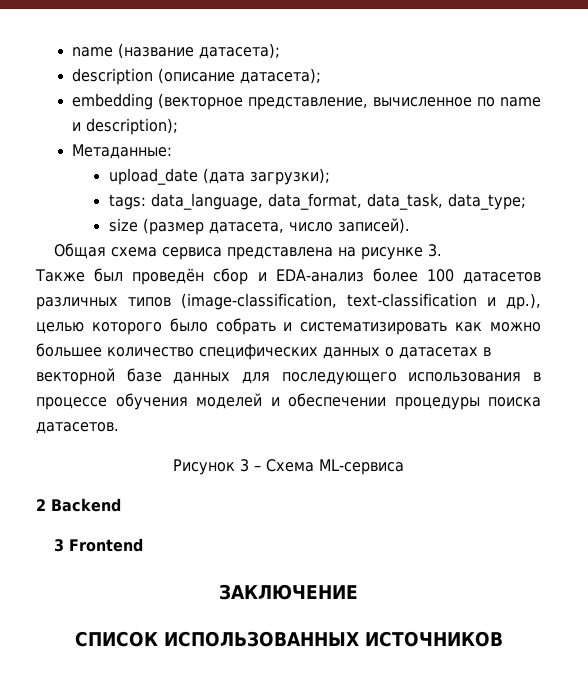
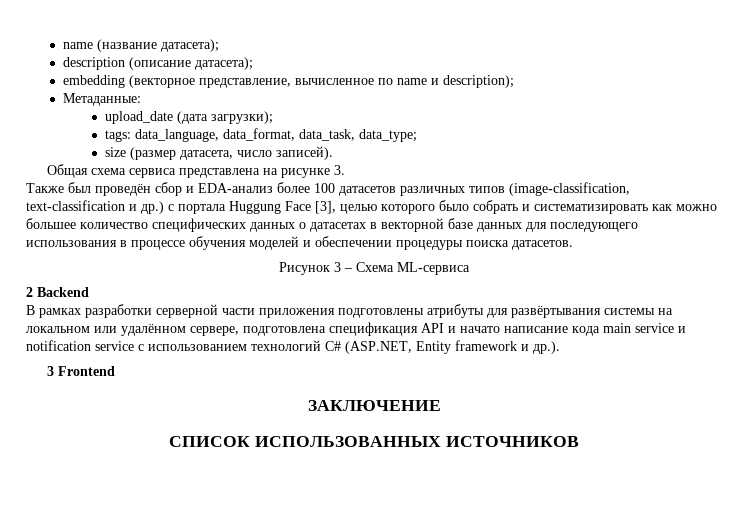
[506,293,541,310] др.), -> [141,201,336,214] др.) с портала Huggung Face [3],
(121, 505) none -> [26,304,673,318] [26,322,686,336] [26,340,560,354] // В рамках разработки серверной части приложения подготовлены атрибуты для развёртывания системы на локальном или удалённом сервере, подготовлена спецификация API и начато написание кода main service и notification service с использованием технологий C# (ASP.NET, Entity framework и др.).

